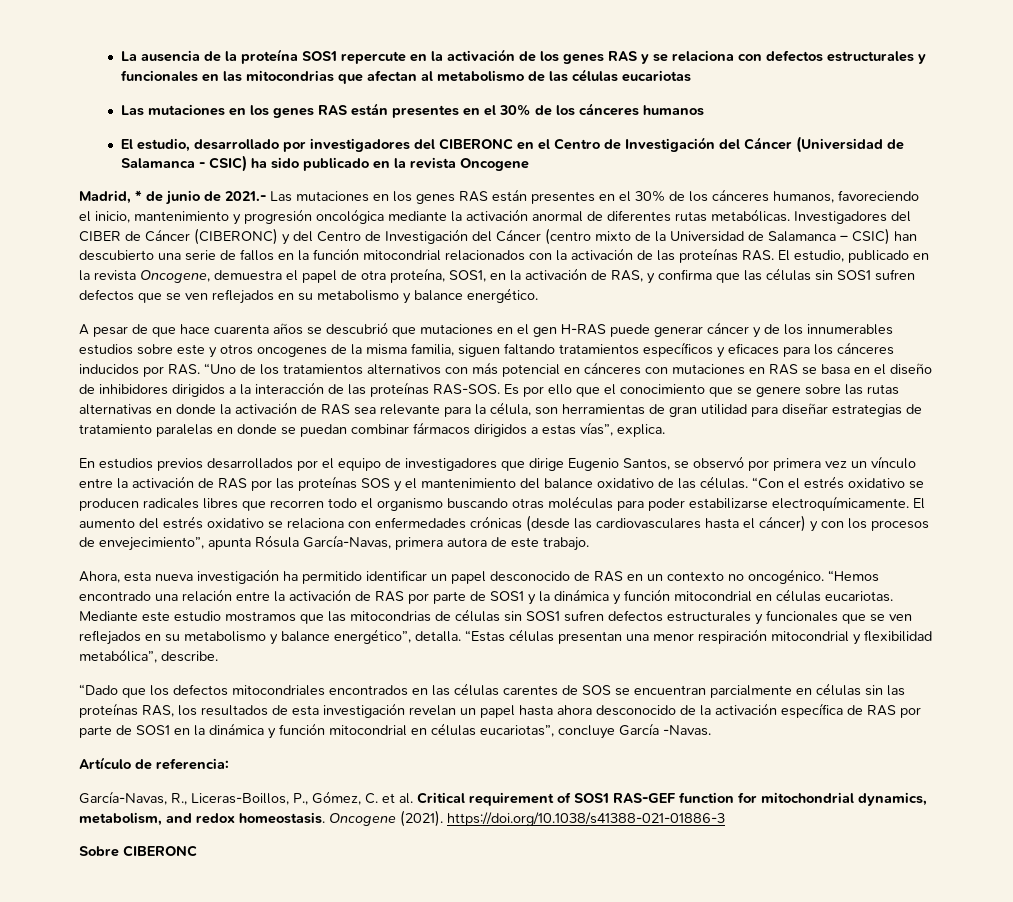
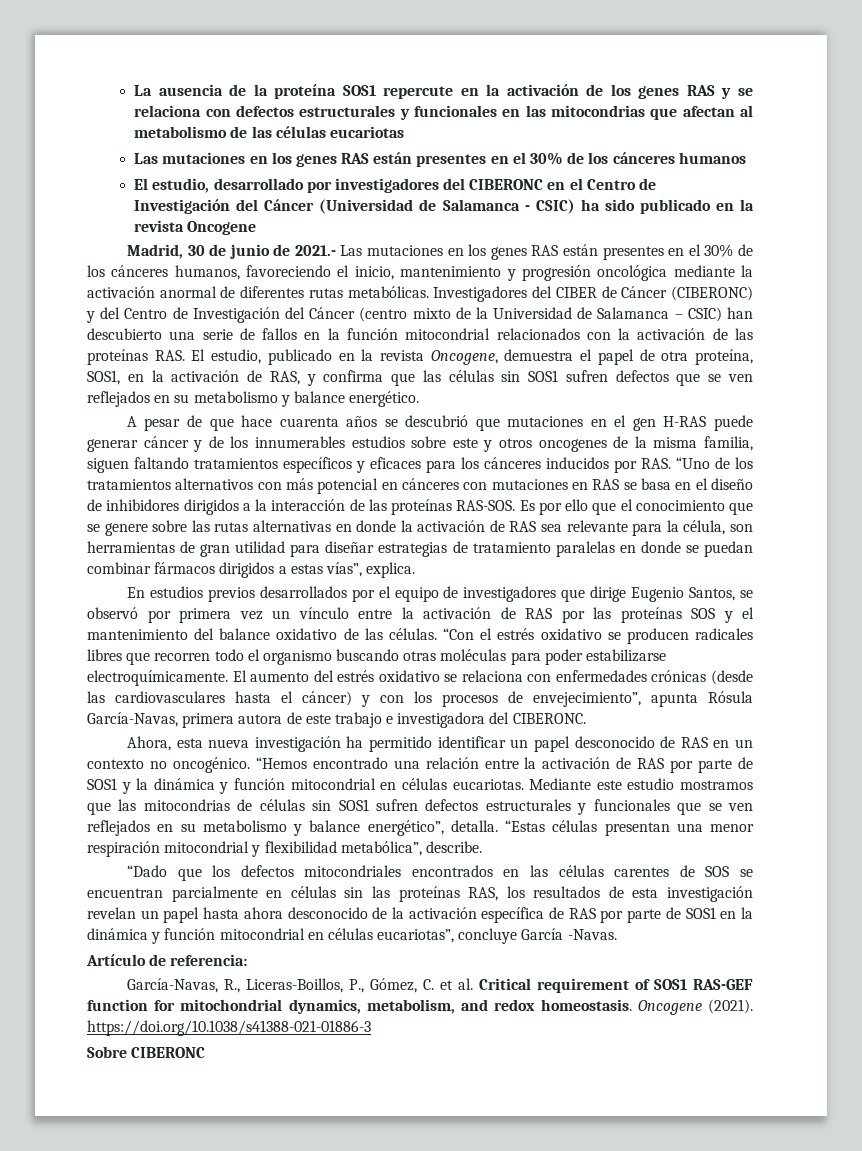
[135,190,142,201] * -> [187,245,205,256] 30
[543,537,589,551] trabajo. -> [334,712,586,728] trabajo e investigadora del CIBERONC.

